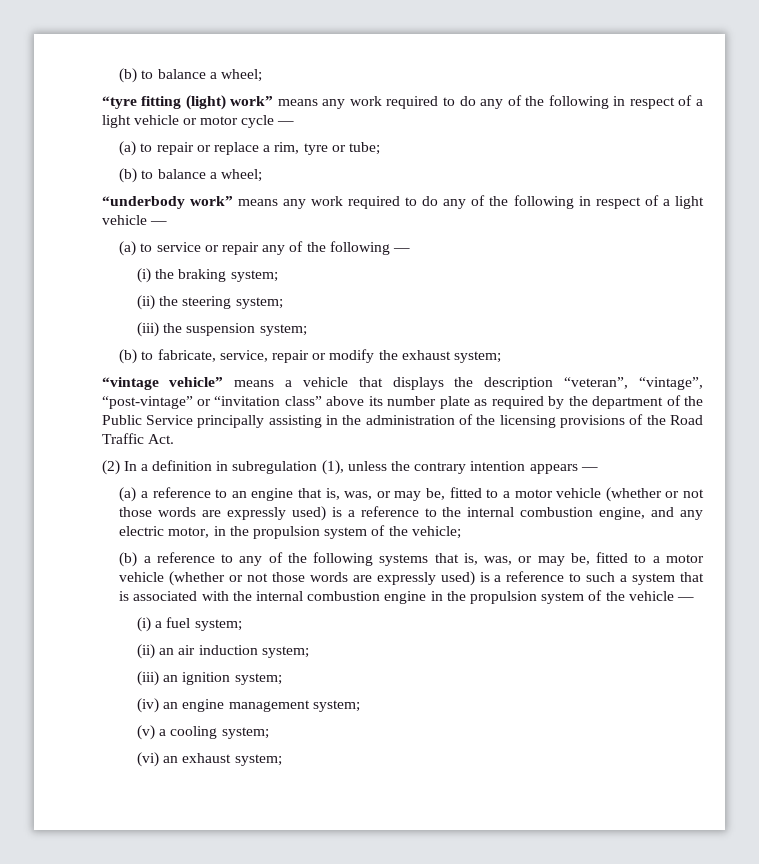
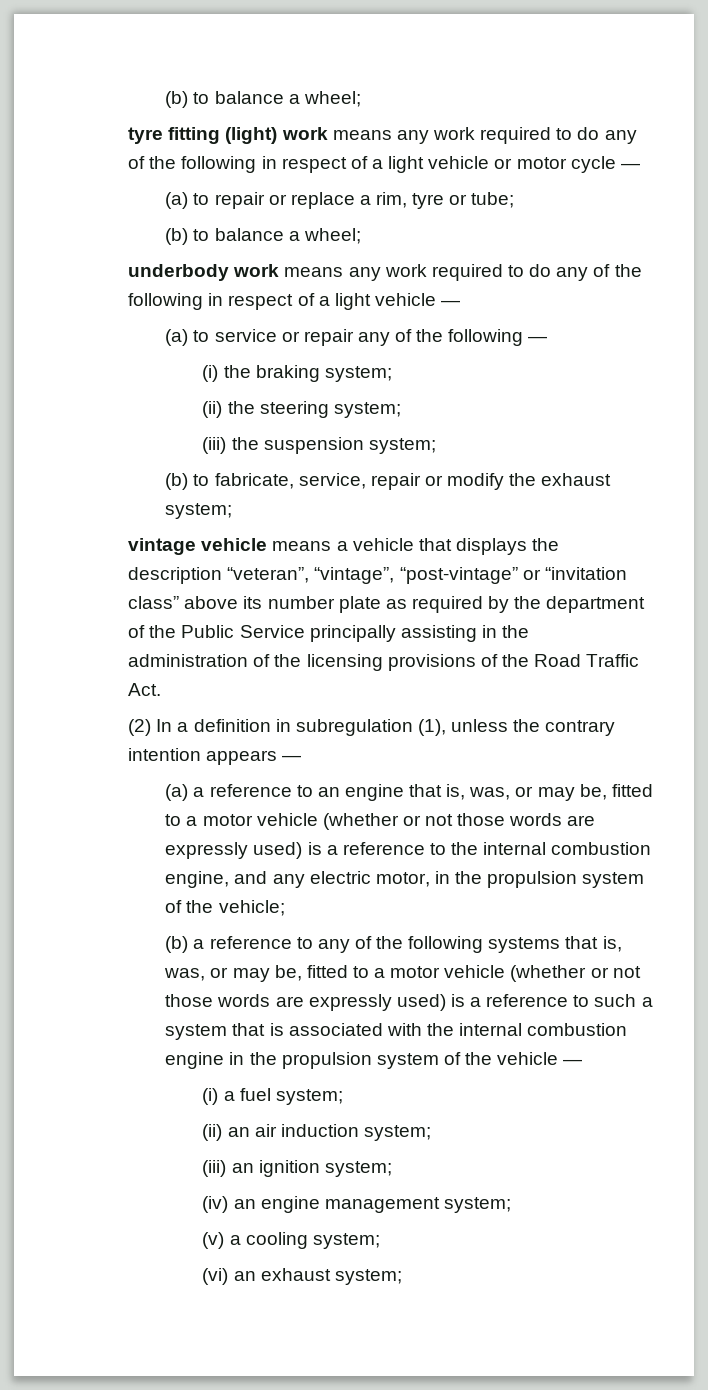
[119,68,263,83] [101,96,137,109] (b) to balance a wheel; // “tyre -> [165,91,361,108] [128,127,164,144] (b) to balance a wheel; // tyre
[230,96,274,106] work” -> [281,127,328,140] work
[101,196,233,209] “underbody work” -> [128,264,280,281] underbody work
[101,377,224,390] “vintage vehicle” -> [128,538,268,555] vintage vehicle

